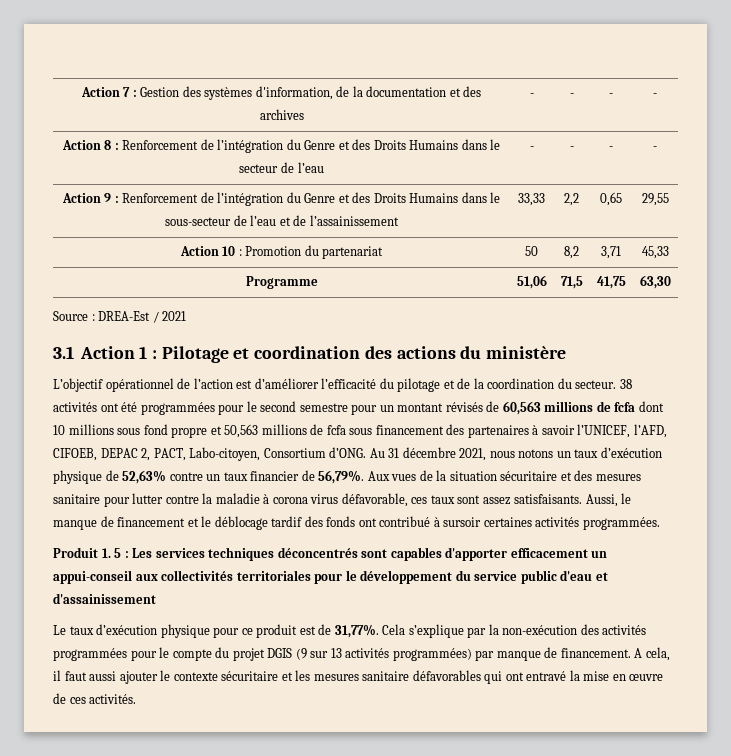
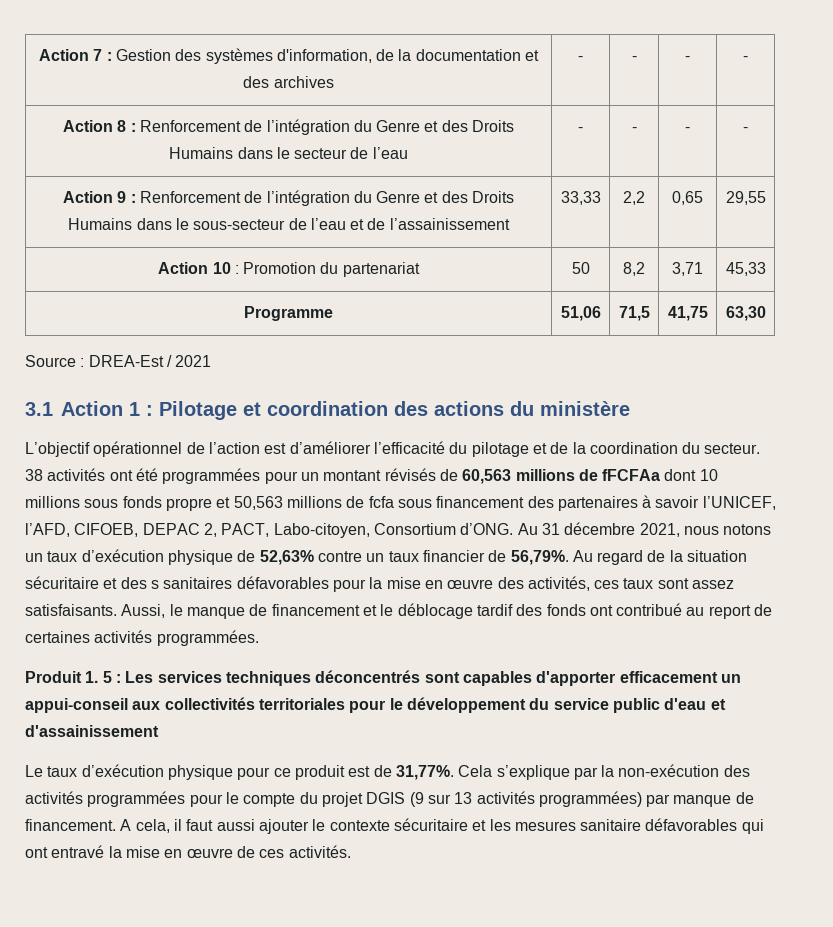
[246,401,378,415] le second semestre pour -> (298, 477) none
[614,402,636,412] fcfa -> [602,469,661,481] fFCFAa
[143,424,168,435] fond -> [122,496,162,508] fonds
[367,471,417,481] Aux vues -> [572,550,644,565] Au regard
[595,474,641,481] [53,493,408,507] mesures sanitaire pour lutter contre la maladie à corona virus défavorable, -> [150,576,590,592] s sanitaires défavorables pour la mise en œuvre des activités,
[433,517,482,527] à sursoir -> [686,604,773,619] au report de

